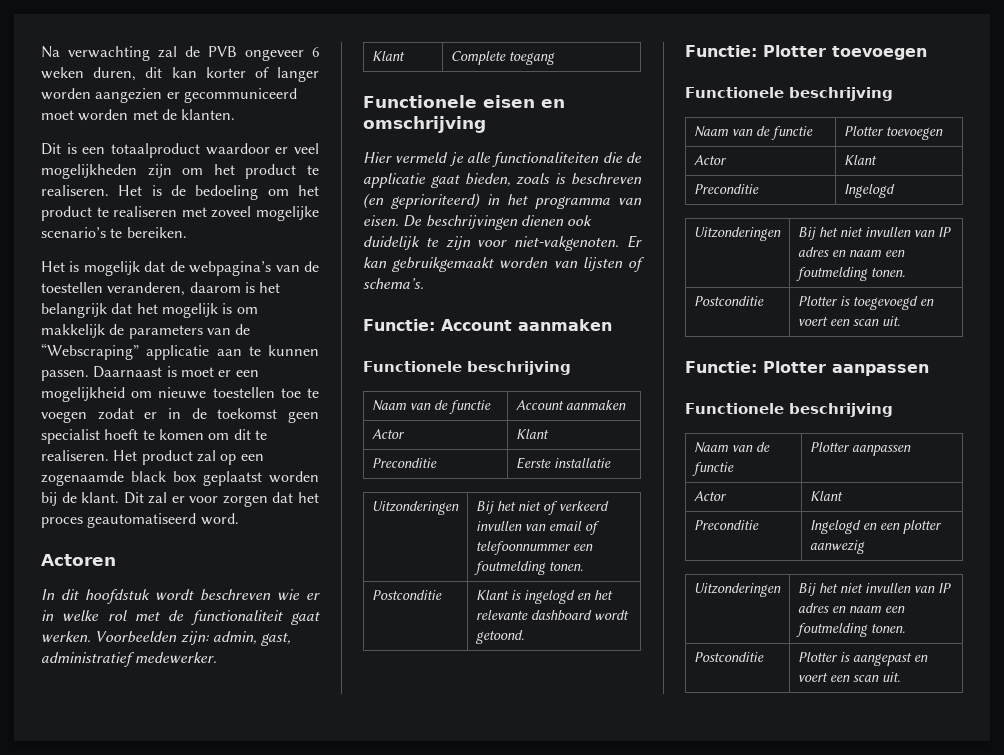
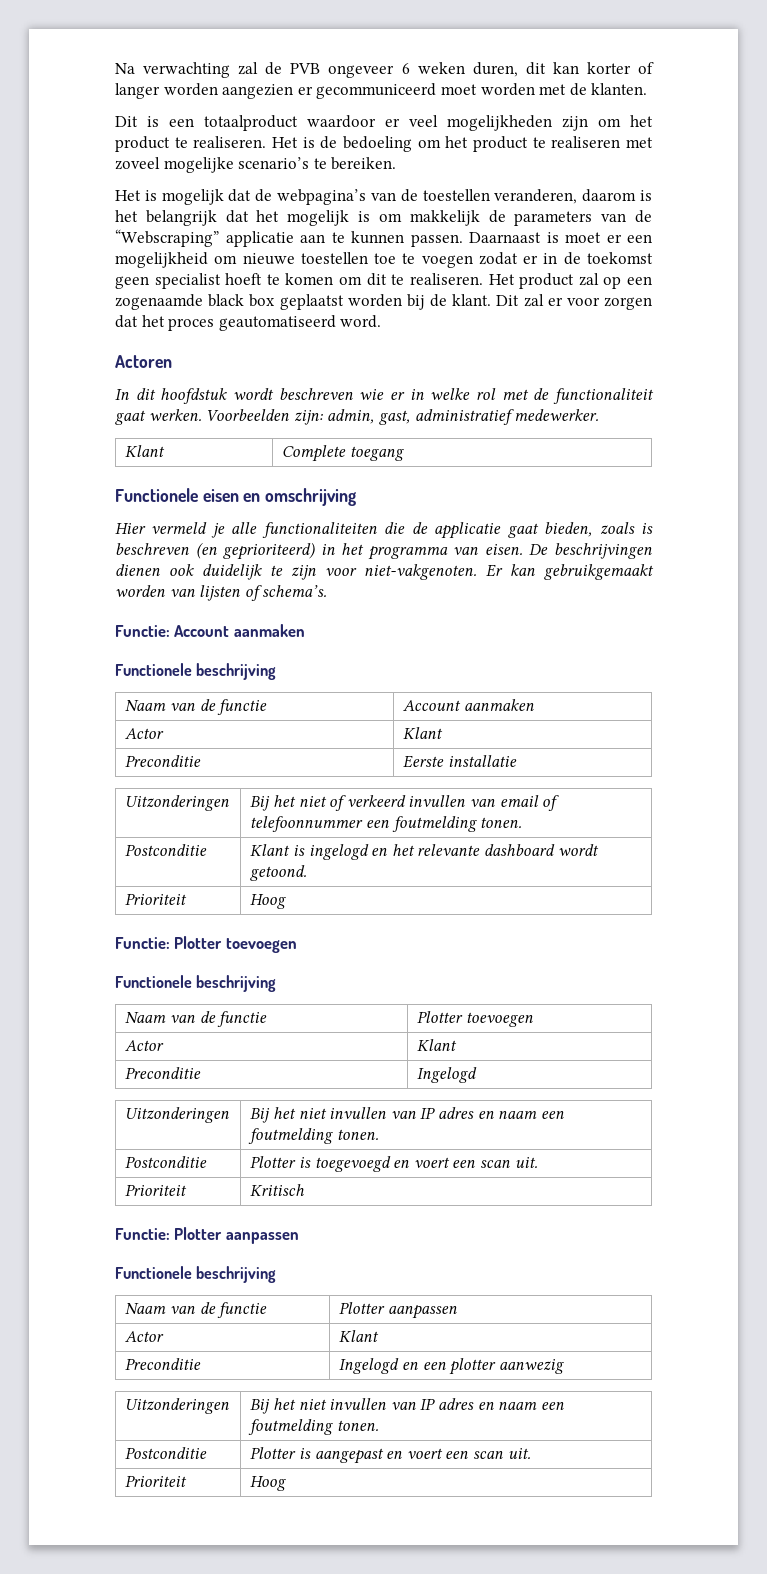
(524, 637) none -> [125,893,188,905] [250,894,287,909] // Prioriteit | Hoog
(900, 321) none -> [125,1184,188,1196] [250,1184,305,1196] // Prioriteit | Kritisch
(900, 677) none -> [125,1475,188,1487] [250,1476,287,1491] // Prioriteit | Hoog

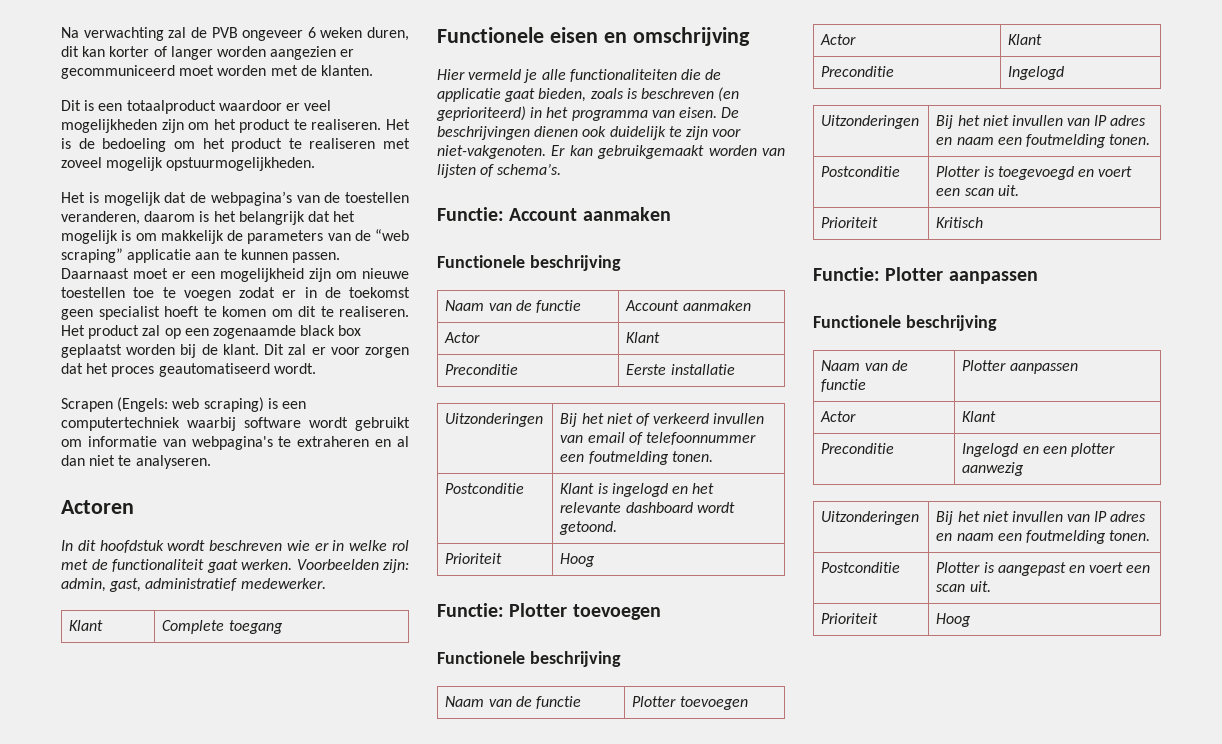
[163,157,397,173] mogelijke scenario’s te bereiken. -> [106,157,316,171] mogelijk opstuurmogelijkheden.
[115,229,219,247] “Webscraping” -> [375,229,409,241] [61,248,123,263] “web scraping”
[546,232,559,243] is -> (129, 273) none
(208, 260) none -> [309,268,331,282] zijn
[340,315,382,328] word. -> [273,363,316,374] [61,397,306,412] [61,417,410,431] [61,436,409,450] [61,455,211,469] wordt. // Scrapen (Engels: web scraping) is een computertechniek waarbij software wordt gebruikt om informatie van webpagina's te extraheren en al dan niet te analyseren.

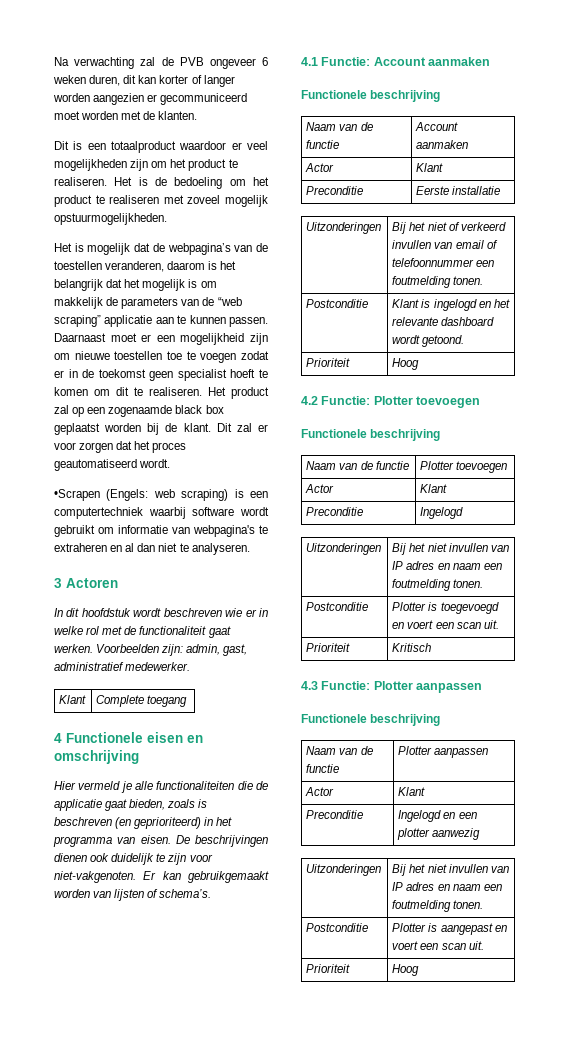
[61,398,113,412] Scrapen -> [54,489,100,501] •Scrapen
(211, 462) none -> [54,578,62,588] 3
(283, 627) none -> [54,733,62,743] 4
(562, 169) none -> [301,57,318,66] 4.1
(596, 560) none -> [301,396,318,405] 4.2
(984, 222) none -> [301,681,318,690] 4.3

